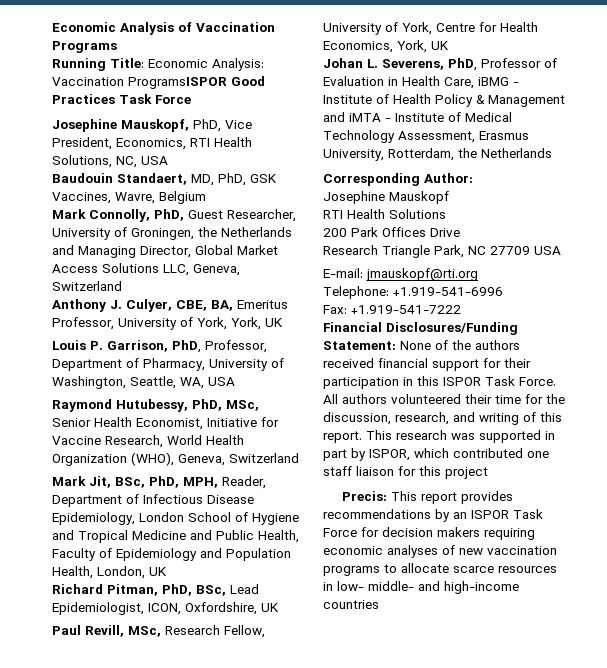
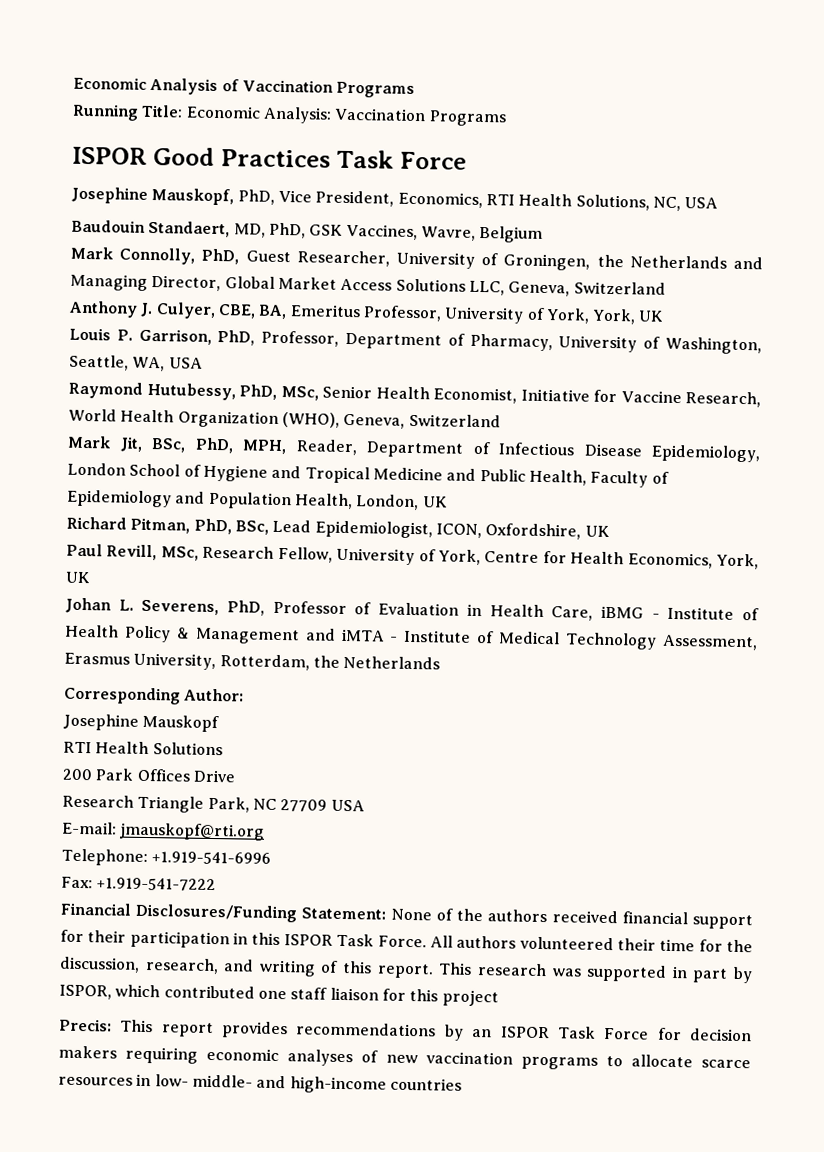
[128,77,227,89] ProgramsISPOR -> [428,110,507,127] [72,146,147,165] Programs // ISPOR

